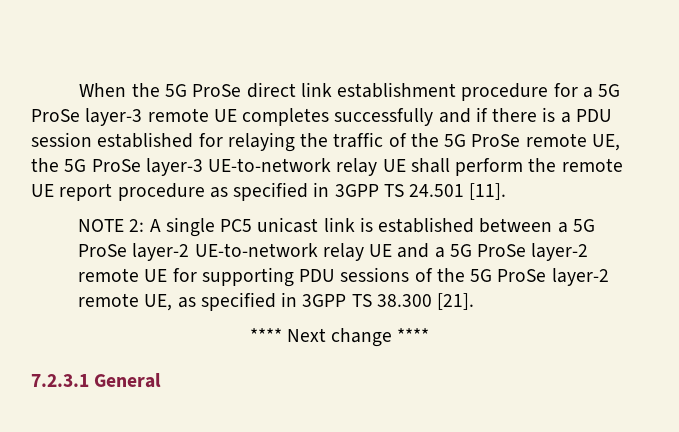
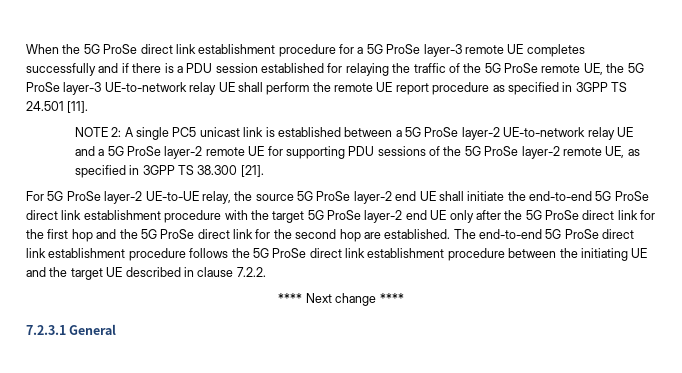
(475, 301) none -> [26,191,649,204] [26,210,656,223] [26,229,635,242] [26,248,648,261] [26,267,266,280] // For 5G ProSe layer-2 UE-to-UE relay, the source 5G ProSe layer-2 end UE shall initiate the end-to-end 5G ProSe direct link establishment procedure with the target 5G ProSe layer-2 end UE only after the 5G ProSe direct link for the first hop and the 5G ProSe direct link for the second hop are established. The end-to-end 5G ProSe direct link establishment procedure follows the 5G ProSe direct link establishment procedure between the initiating UE and the target UE described in clause 7.2.2.

